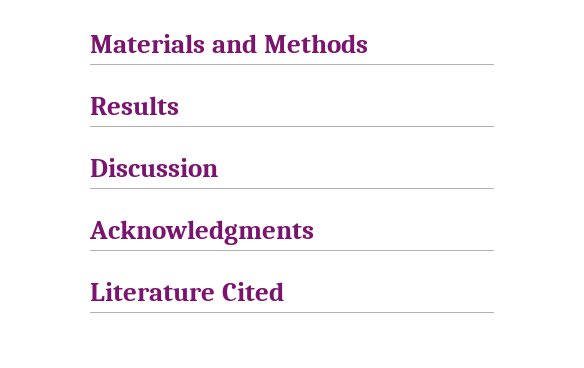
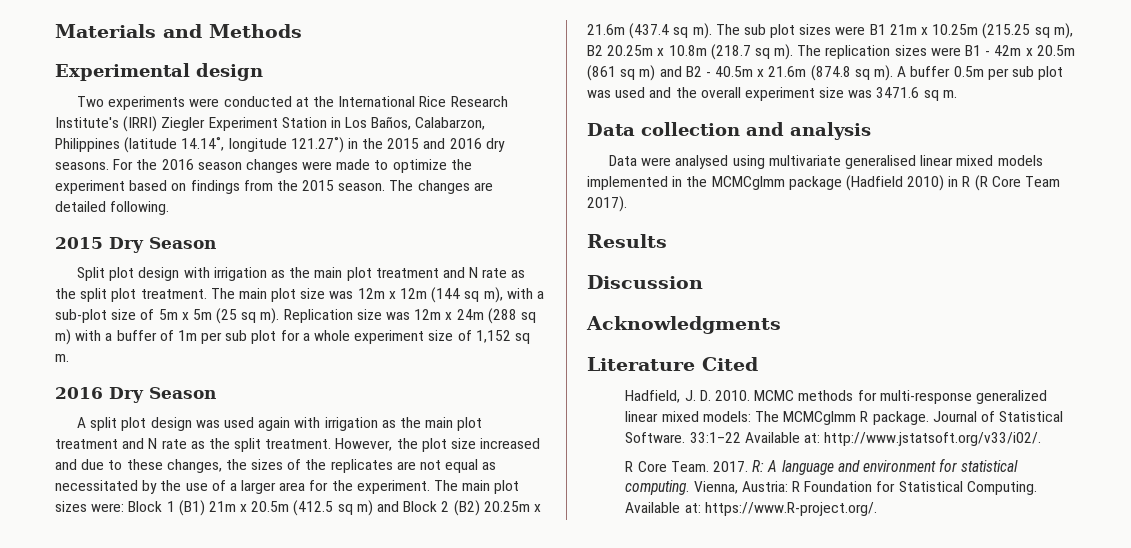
(369, 43) none -> [55,63,263,81] [77,96,508,110] [55,116,486,132] [55,137,505,153] [55,159,472,173] [55,180,493,194] [55,201,170,215] [55,237,216,253] [77,267,526,281] [55,287,544,303] [55,308,536,324] [55,329,530,345] [55,354,69,362] [55,387,216,403] [77,417,483,431] [55,438,541,452] [55,459,497,473] [55,480,520,494] [55,500,541,516] [587,23,1073,39] [587,44,1075,60] [587,65,1064,81] [587,87,957,101] [587,122,871,140] [609,155,1043,169] [587,175,1061,191] [587,196,627,212] // Experimental design // Two experiments were conducted at the International Rice Research Institute's (IRRI) Ziegler Experiment Station in Los Baños, Calabarzon, Philippines (latitude 14.14˚, longitude 121.27˚) in the 2015 and 2016 dry seasons. For the 2016 season changes were made to optimize the experiment based on findings from the 2015 season. The changes are detailed following. // 2015 Dry Season // Split plot design with irrigation as the main plot treatment and N rate as the split plot treatment. The main plot size was 12m x 12m (144 sq m), with a sub-plot size of 5m x 5m (25 sq m). Replication size was 12m x 24m (288 sq m) with a buffer of 1m per sub plot for a whole experiment size of 1,152 sq m. // 2016 Dry Season // A split plot design was used again with irrigation as the main plot treatment and N rate as the split treatment. However, the plot size increased and due to these changes, the sizes of the replicates are not equal as necessitated by the use of a larger area for the experiment. The main plot sizes were: Block 1 (B1) 21m x 20.5m (412.5 sq m) and Block 2 (B2) 20.25m x 21.6m (437.4 sq m). The sub plot sizes were B1 21m x 10.25m (215.25 sq m), B2 20.25m x 10.8m (218.7 sq m). The replication sizes were B1 - 42m x 20.5m (861 sq m) and B2 - 40.5m x 21.6m (874.8 sq m). A buffer 0.5m per sub plot was used and the overall experiment size was 3471.6 sq m. // Data collection and analysis // Data were analysed using multivariate generalised linear mixed models implemented in the MCMCglmm package (Hadfield 2010) in R (R Core Team 2017).
(285, 291) none -> [625,390,1047,404] [625,411,1064,425] [625,432,1042,446] [625,458,1019,475] [625,480,1037,495] [625,502,877,516] // Hadfield, J. D. 2010. MCMC methods for multi-response generalized linear mixed models: The MCMCglmm R package. Journal of Statistical Software. 33:1–22 Available at: http://www.jstatsoft.org/v33/i02/. // R Core Team. 2017. R: A language and environment for statistical computing. Vienna, Austria: R Foundation for Statistical Computing. Available at: https://www.R-project.org/.

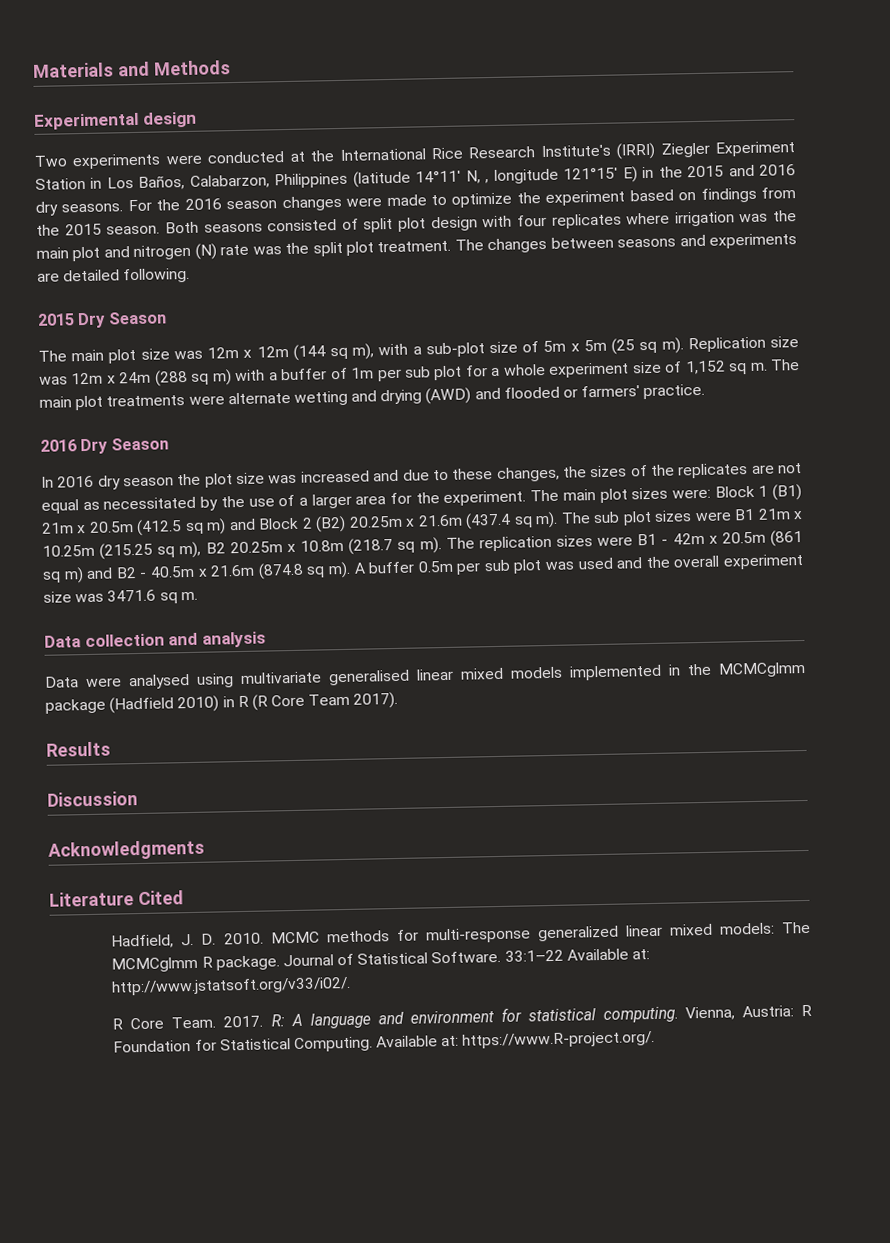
[181,137,344,153] 14.14˚, longitude 121.27˚) -> [415,166,638,184] 14°11' N, , longitude 121°15' E)
[389,180,470,194] The changes -> [164,210,797,234] [36,233,797,262] Both seasons consisted of split plot design with four replicates where irrigation was the main plot and nitrogen (N) rate was the split plot treatment. The changes between seasons and experiments
[77,267,526,281] [55,288,207,302] Split plot design with irrigation as the main plot treatment and N rate as the split plot treatment. -> (167, 318) none
[55,387,216,403] [77,417,483,431] [55,438,393,452] // 2016 Dry Season // A split plot design was used again with irrigation as the main plot treatment and N rate as the split treatment. However, -> [770,359,800,371] [39,383,706,411] [40,437,169,455] [41,475,175,490] The main plot treatments were alternate wetting and drying (AWD) and flooded or farmers' practice. // 2016 Dry Season // In 2016 dry season
(477, 443) none -> [268,474,298,484] was

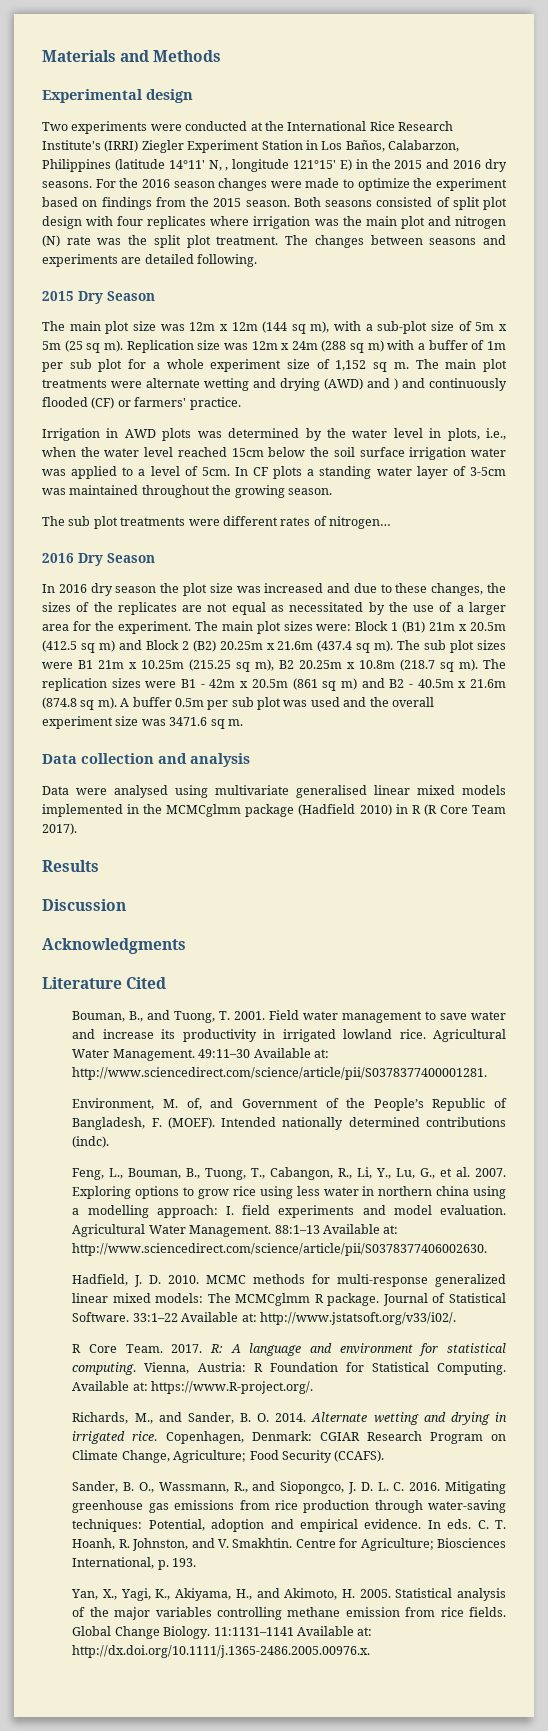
[503,383,706,400] flooded or farmers' practice. -> [394,378,507,391] [42,397,241,410] [42,428,507,441] [42,447,507,460] [42,466,506,479] [42,485,332,498] [42,516,391,529] ) and continuously flooded (CF) or farmers' practice. // Irrigation in AWD plots was determined by the water level in plots, i.e., when the water level reached 15cm below the soil surface irrigation water was applied to a level of 5cm. In CF plots a standing water layer of 3-5cm was maintained throughout the growing season. // The sub plot treatments were different rates of nitrogen…
(184, 898) none -> [72,1010,506,1023] [72,1029,506,1042] [72,1048,329,1061] [72,1067,488,1080] [72,1098,508,1111] [72,1117,507,1130] [72,1136,110,1148] [72,1167,506,1180] [72,1186,507,1199] [72,1205,506,1218] [72,1224,399,1237] [72,1243,488,1256] // Bouman, B., and Tuong, T. 2001. Field water management to save water and increase its productivity in irrigated lowland rice. Agricultural Water Management. 49:11–30 Available at: http://www.sciencedirect.com/science/article/pii/S0378377400001281. // Environment, M. of, and Government of the People’s Republic of Bangladesh, F. (MOEF). Intended nationally determined contributions (indc). // Feng, L., Bouman, B., Tuong, T., Cabangon, R., Li, Y., Lu, G., et al. 2007. Exploring options to grow rice using less water in northern china using a modelling approach: I. field experiments and model evaluation. Agricultural Water Management. 88:1–13 Available at: http://www.sciencedirect.com/science/article/pii/S0378377406002630.
(656, 1039) none -> [72,1412,508,1425] [72,1431,507,1444] [72,1450,385,1463] [72,1481,507,1494] [72,1500,506,1513] [72,1519,507,1532] [72,1538,507,1551] [72,1557,197,1570] [71,1588,507,1601] [72,1607,507,1620] [72,1626,373,1639] [72,1645,371,1658] // Richards, M., and Sander, B. O. 2014. Alternate wetting and drying in irrigated rice. Copenhagen, Denmark: CGIAR Research Program on Climate Change, Agriculture; Food Security (CCAFS). // Sander, B. O., Wassmann, R., and Siopongco, J. D. L. C. 2016. Mitigating greenhouse gas emissions from rice production through water-saving techniques: Potential, adoption and empirical evidence. In eds. C. T. Hoanh, R. Johnston, and V. Smakhtin. Centre for Agriculture; Biosciences International, p. 193. // Yan, X., Yagi, K., Akiyama, H., and Akimoto, H. 2005. Statistical analysis of the major variables controlling methane emission from rice fields. Global Change Biology. 11:1131–1141 Available at: http://dx.doi.org/10.1111/j.1365-2486.2005.00976.x.

